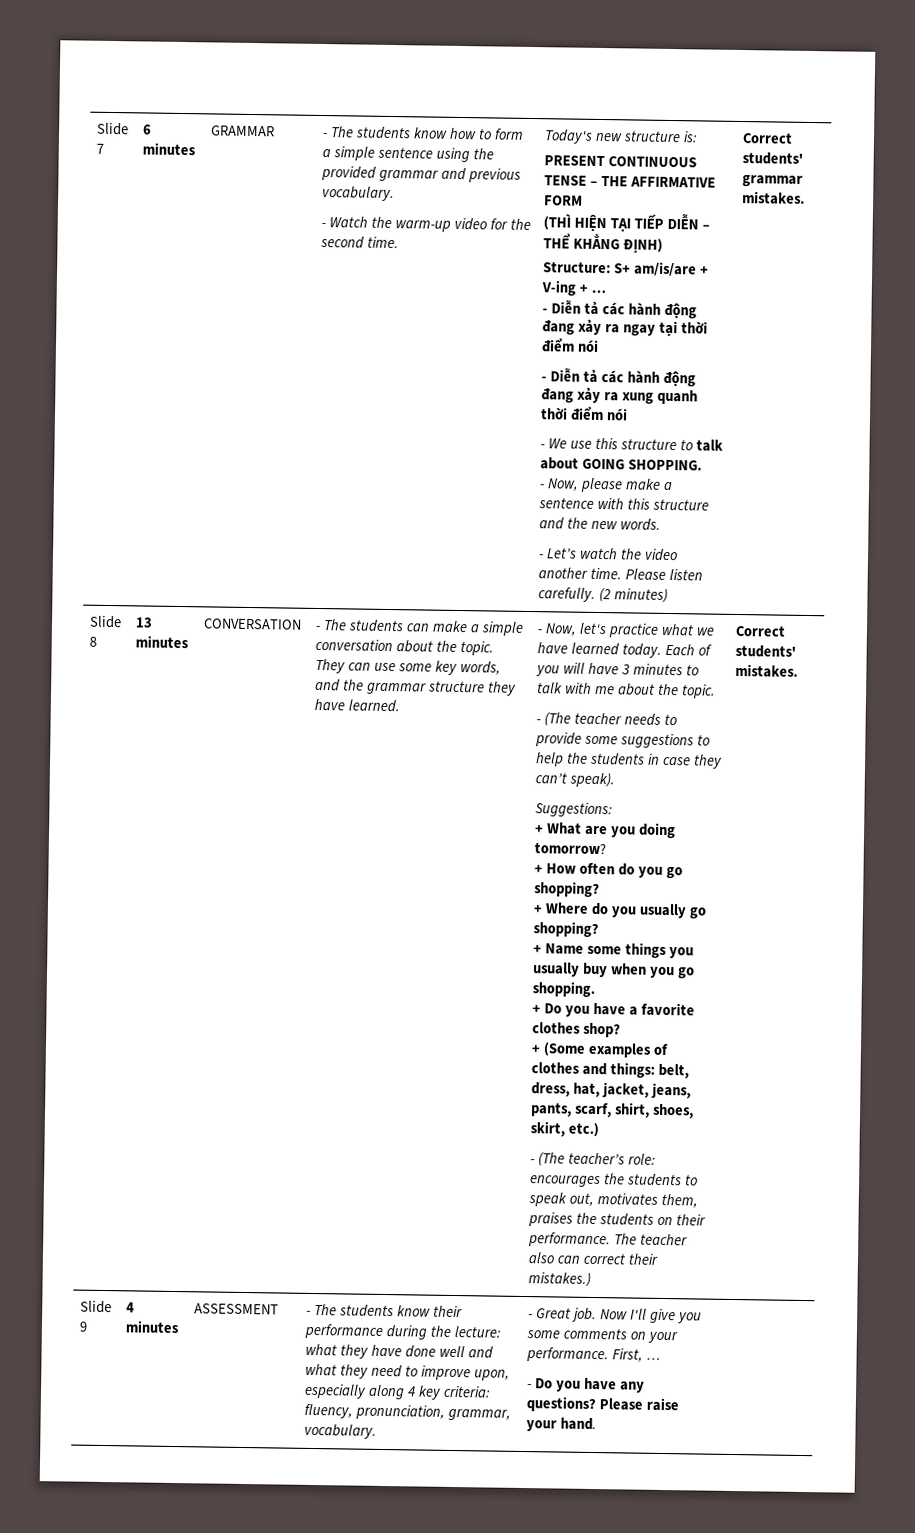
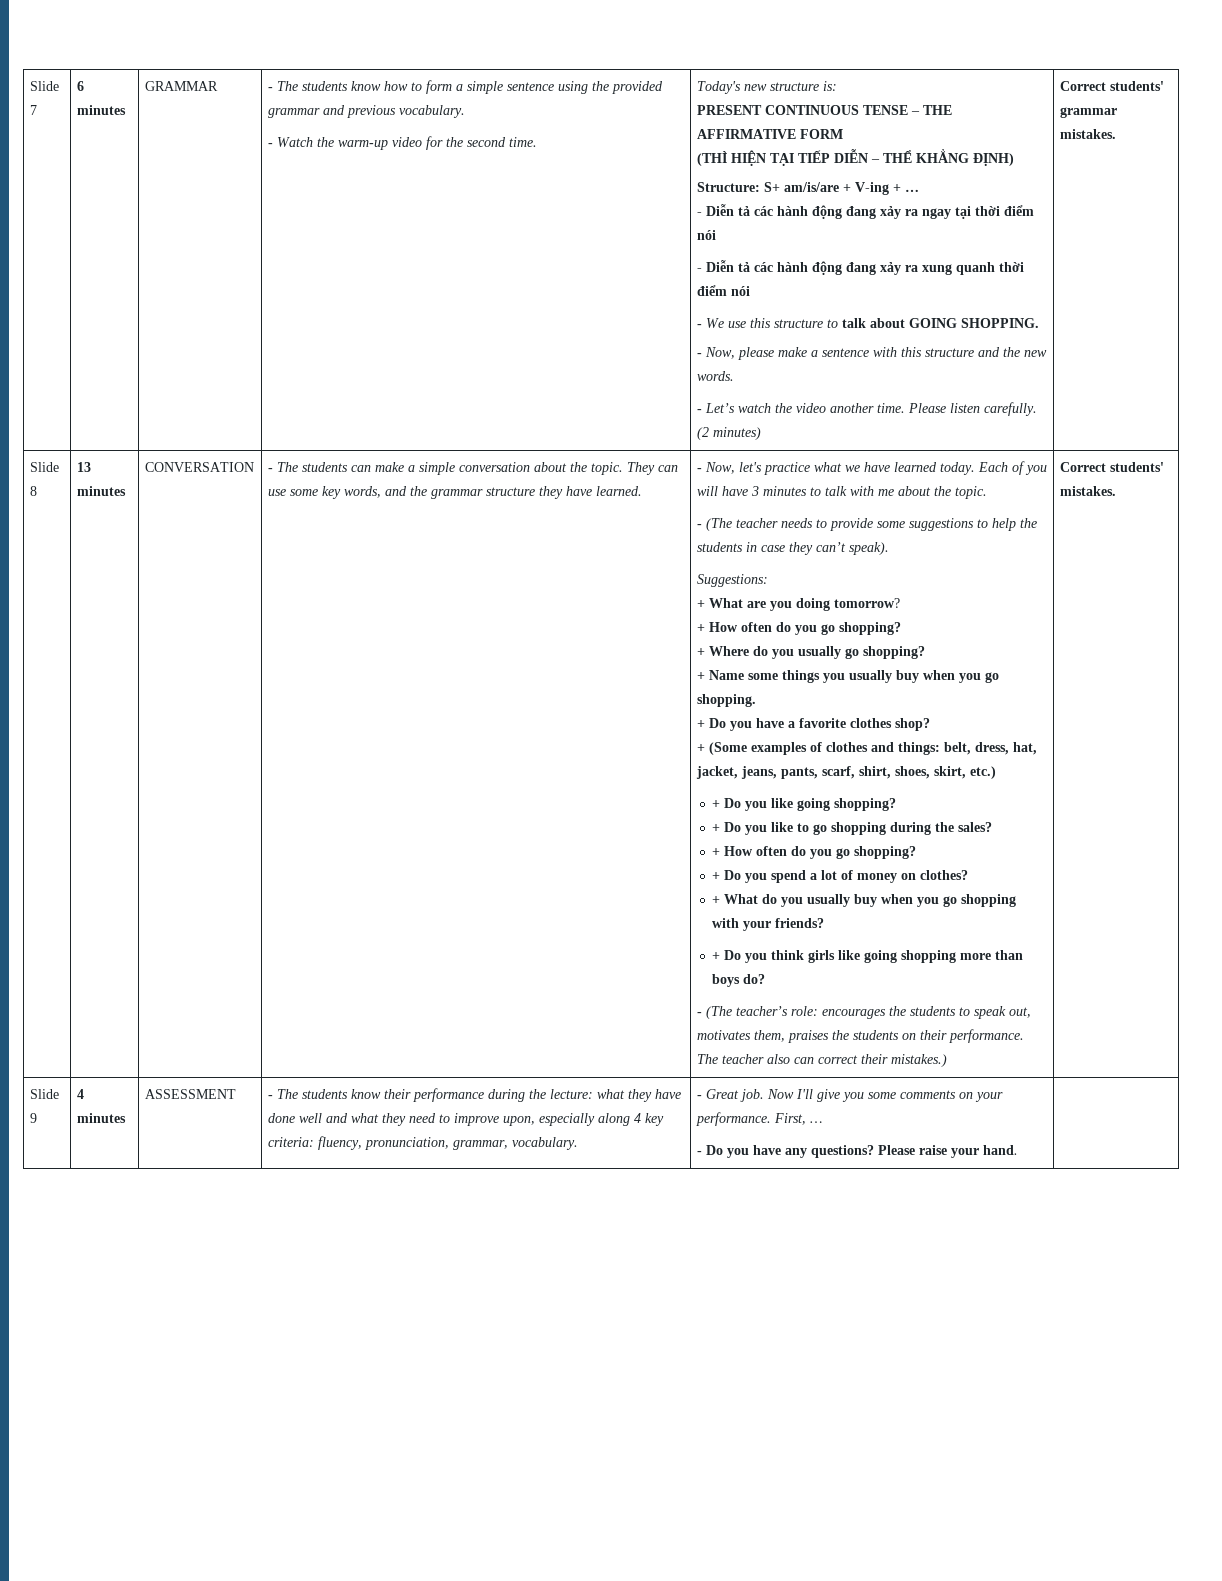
(600, 1130) none -> [712,798,897,811] [712,822,993,835] [712,846,917,859] [712,870,969,883] [712,894,1017,907] [712,918,825,931] [712,950,1024,963] [712,974,766,987] // + Do you like going shopping? // + Do you like to go shopping during the sales? // + How often do you go shopping? // + Do you spend a lot of money on clothes? // + What do you usually buy when you go shopping with your friends? // + Do you think girls like going shopping more than boys do?

